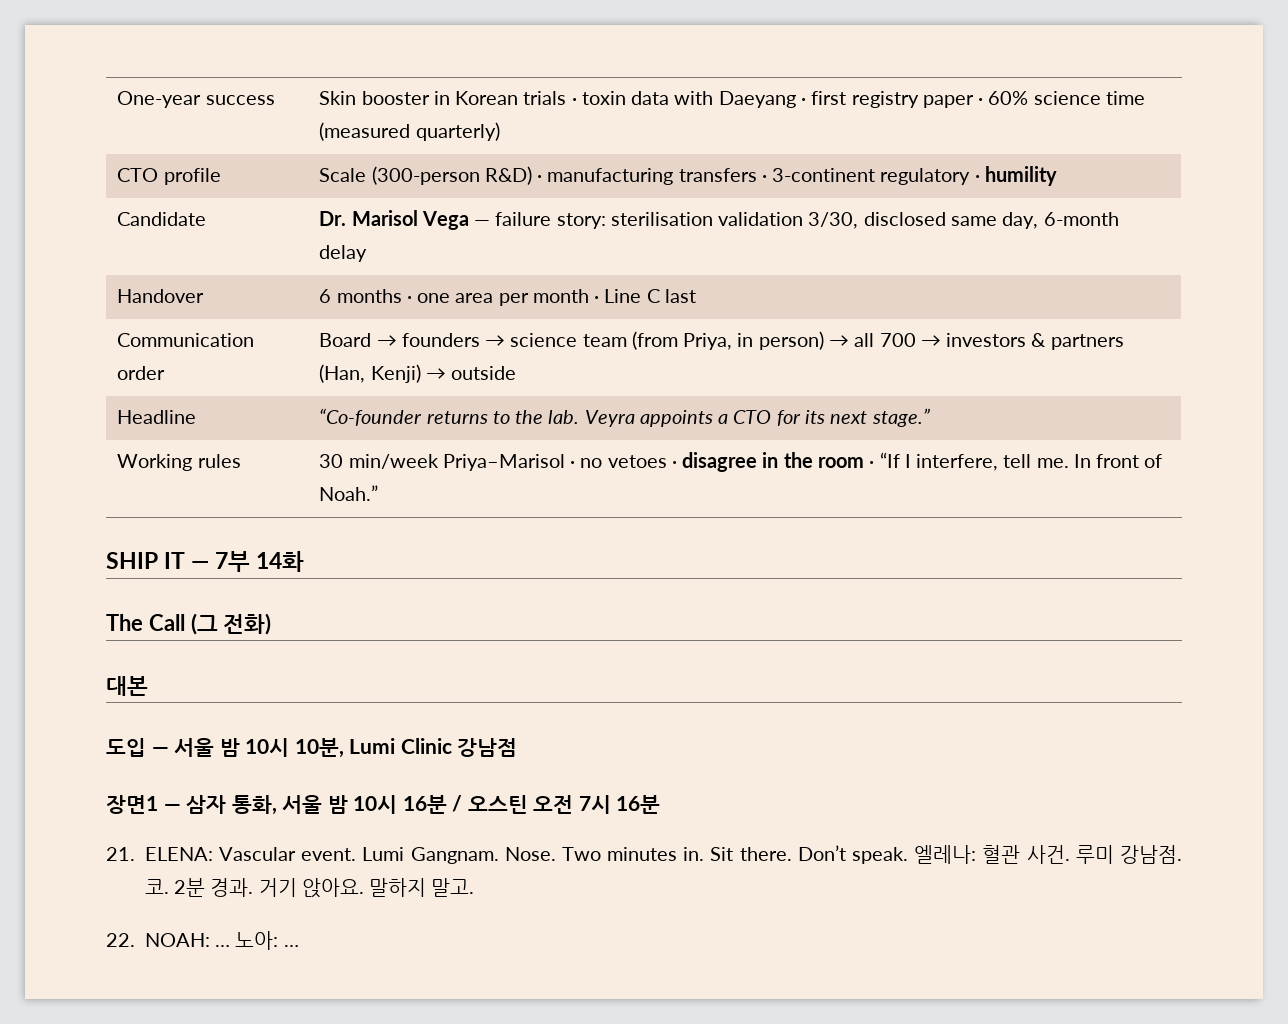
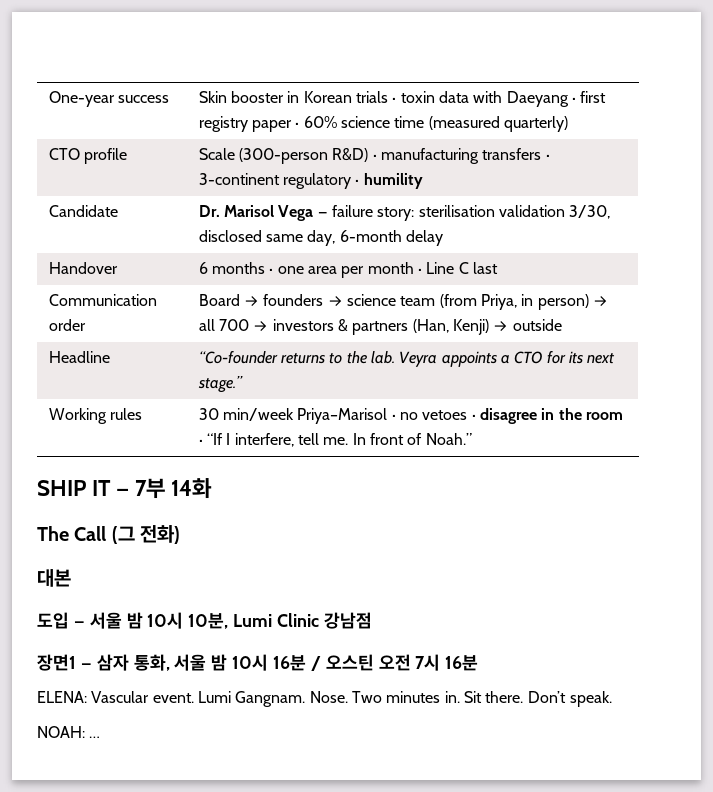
[106,847,135,861] 21. -> (479, 663) none
[914,845,1183,864] [144,878,475,898] [106,931,279,950] 엘레나: 혈관 사건. 루미 강남점. 코. 2분 경과. 거기 앉아요. 말하지 말고. // 22. NOAH: … 노아: -> [37,726,85,738] // NOAH:

